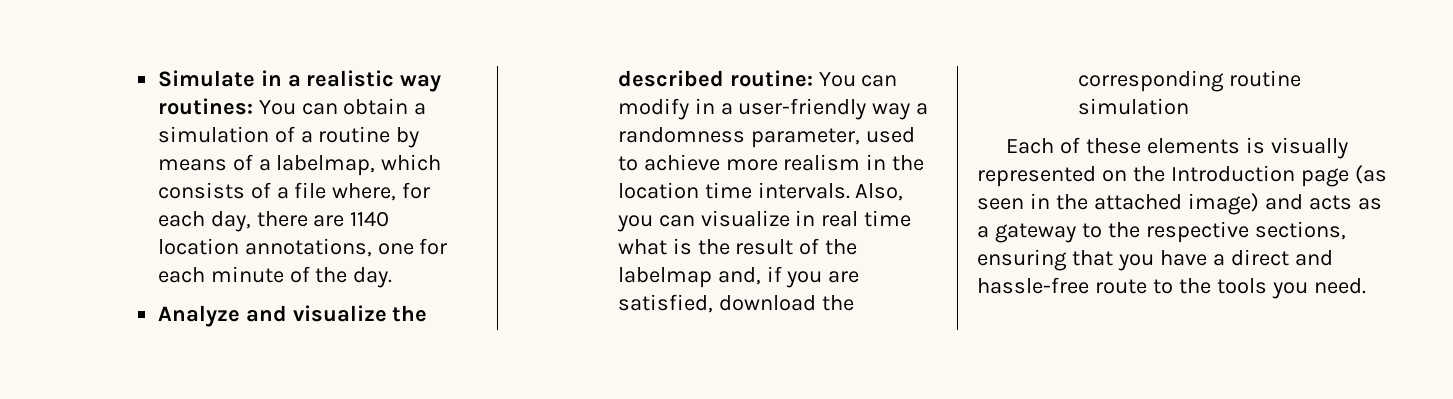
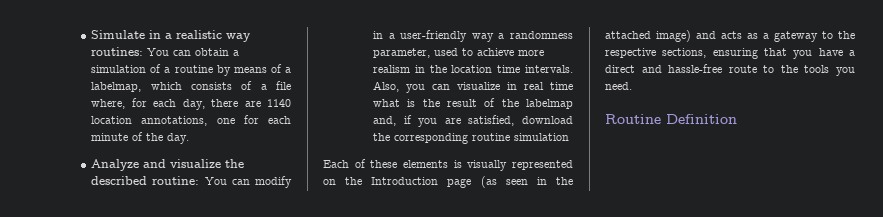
(1366, 286) none -> [605,114,737,124] // Routine Definition

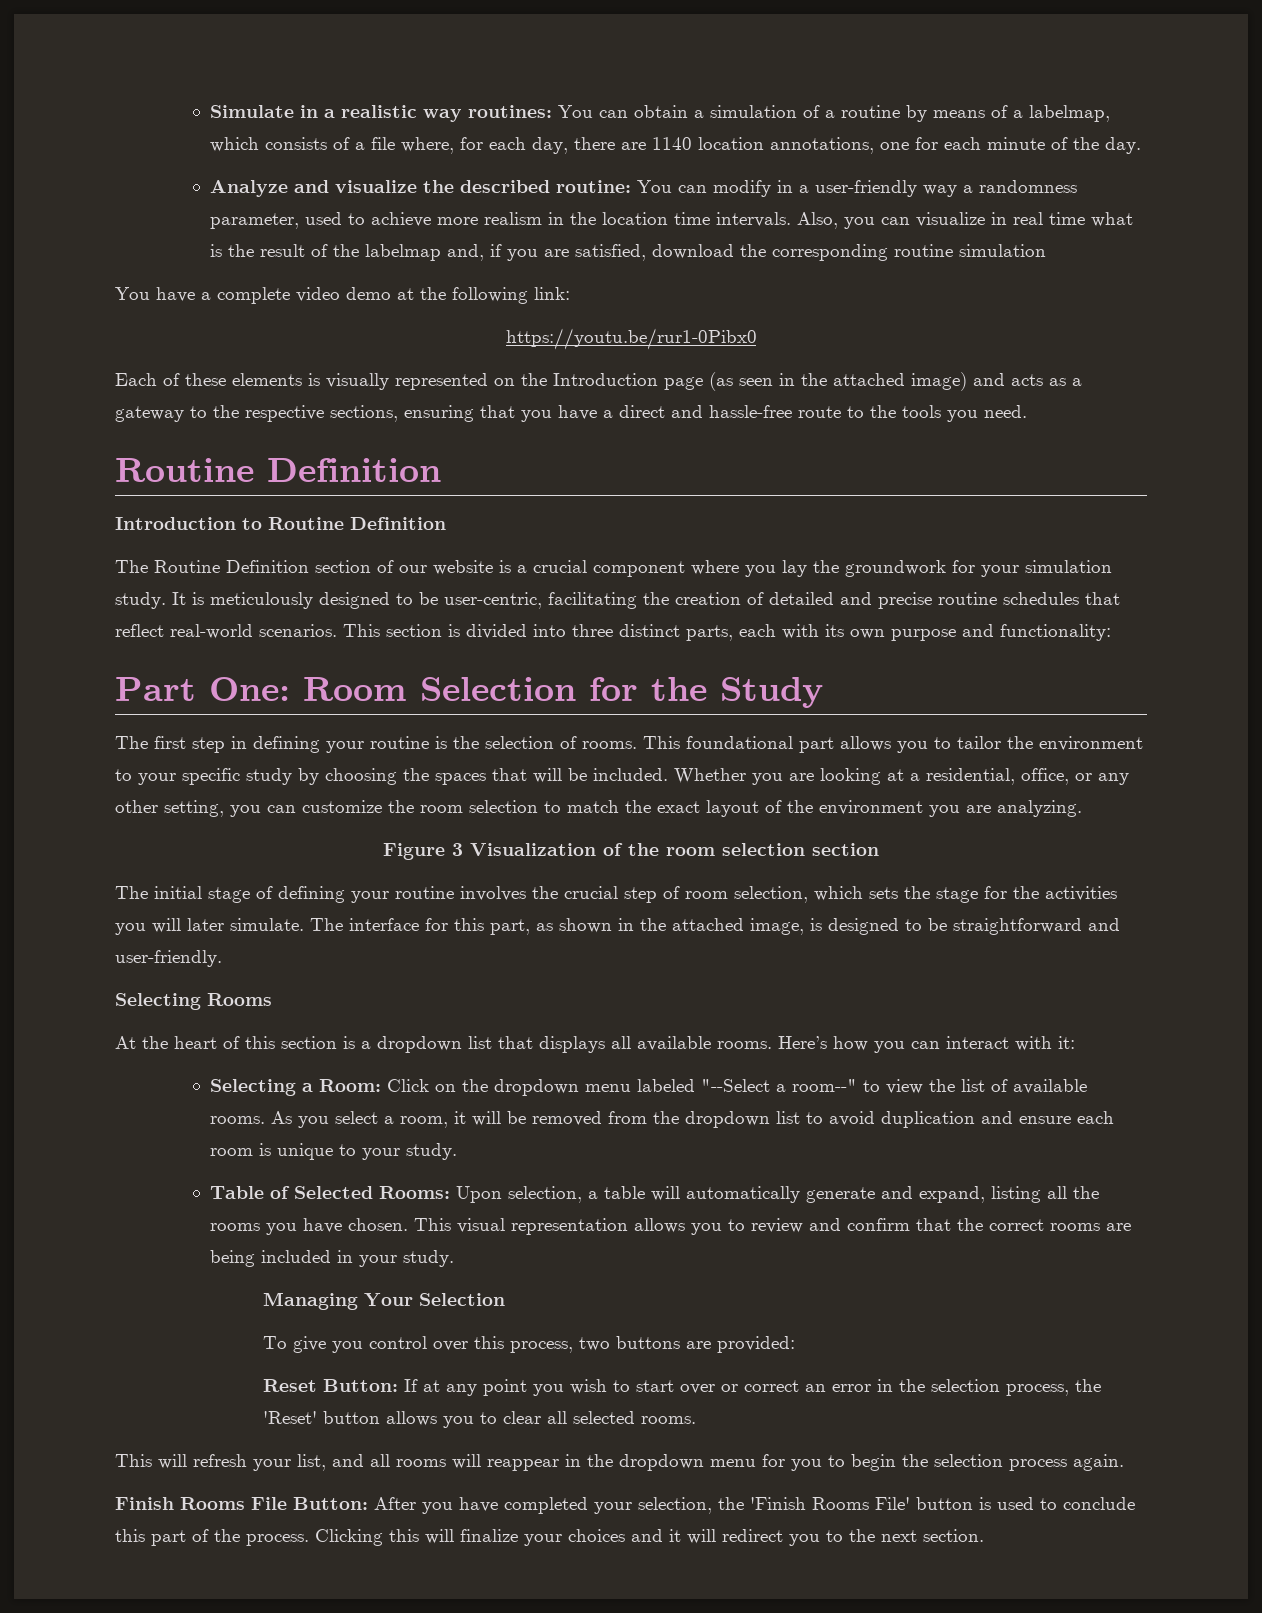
(570, 137) none -> [115,287,570,304] [505,328,757,350] // You have a complete video demo at the following link: // https://youtu.be/rur1-0Pibx0
(737, 119) none -> [115,517,446,530] [115,560,1112,577] [115,592,1120,609] [115,624,1111,641] [115,677,823,708] [115,736,1143,753] [115,768,1129,785] [115,800,1082,817] [383,843,879,860] [115,886,1117,903] [115,918,1120,935] [115,950,222,967] [115,993,272,1010] [115,1036,1075,1053] [210,1079,1088,1096] [210,1111,1115,1128] [210,1143,458,1160] [210,1186,1100,1203] [210,1218,1132,1235] [210,1250,455,1267] [263,1292,506,1310] [263,1336,796,1353] [263,1379,1102,1396] [263,1411,697,1428] [115,1454,1124,1471] [115,1497,1135,1514] [115,1529,984,1546] // Introduction to Routine Definition // The Routine Definition section of our website is a crucial component where you lay the groundwork for your simulation study. It is meticulously designed to be user-centric, facilitating the creation of detailed and precise routine schedules that reflect real-world scenarios. This section is divided into three distinct parts, each with its own purpose and functionality: // Part One: Room Selection for the Study // The first step in defining your routine is the selection of rooms. This foundational part allows you to tailor the environment to your specific study by choosing the spaces that will be included. Whether you are looking at a residential, office, or any other setting, you can customize the room selection to match the exact layout of the environment you are analyzing. // Figure 3 Visualization of the room selection section // The initial stage of defining your routine involves the crucial step of room selection, which sets the stage for the activities you will later simulate. The interface for this part, as shown in the attached image, is designed to be straightforward and user-friendly. // Selecting Rooms // At the heart of this section is a dropdown list that displays all available rooms. Here’s how you can interact with it: // Selecting a Room: Click on the dropdown menu labeled "--Select a room--" to view the list of available rooms. As you select a room, it will be removed from the dropdown list to avoid duplication and ensure each room is unique to your study. // Table of Selected Rooms: Upon selection, a table will automatically generate and expand, listing all the rooms you have chosen. This visual representation allows you to review and confirm that the correct rooms are being included in your study. // Managing Your Selection // To give you control over this process, two buttons are provided: // Reset Button: If at any point you wish to start over or correct an error in the selection process, the 'Reset' button allows you to clear all selected rooms. // This will refresh your list, and all rooms will reappear in the dropdown menu for you to begin the selection process again. // Finish Rooms File Button: After you have completed your selection, the 'Finish Rooms File' button is used to conclude this part of the process. Clicking this will finalize your choices and it will redirect you to the next section.

